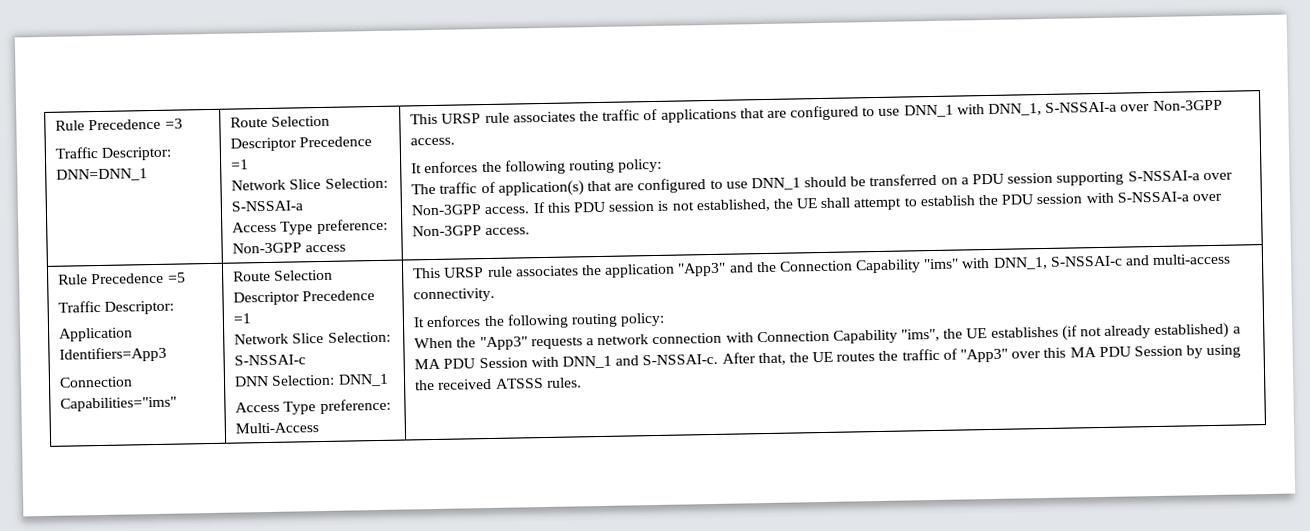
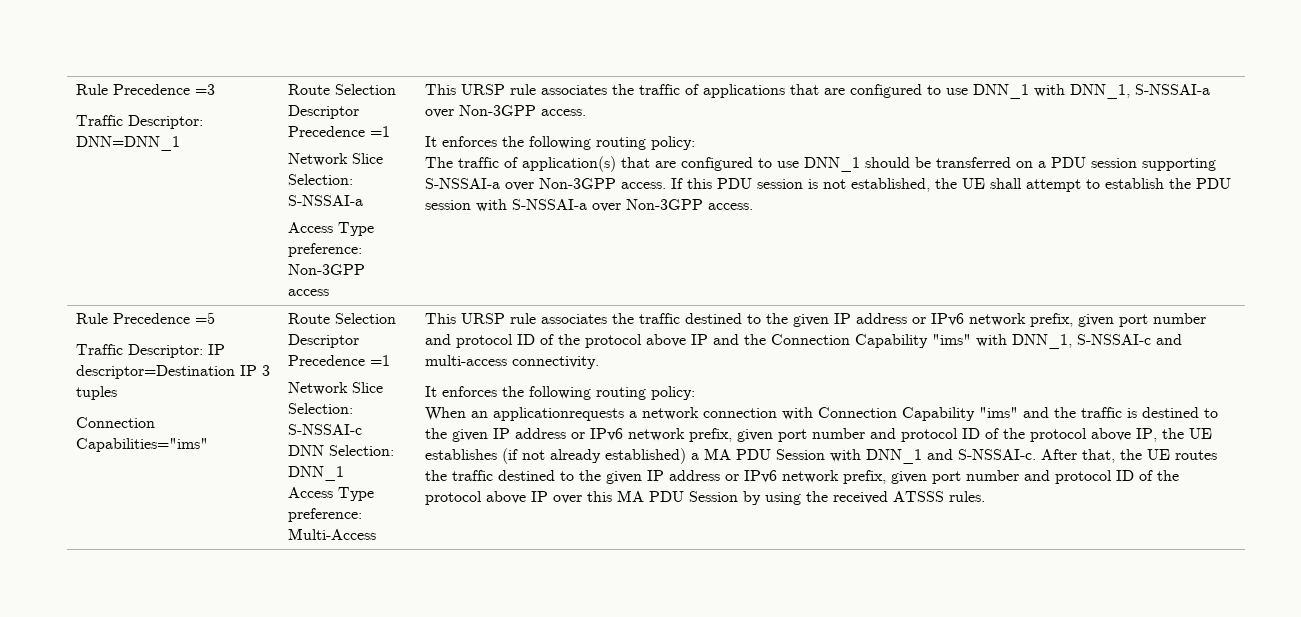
[59,327,134,342] [59,346,168,363] // Application Identifiers=App3 -> [207,344,225,355] [75,365,270,379] [75,386,117,400] IP descriptor=Destination IP 3 tuples
[604,262,727,278] application "App3" -> [638,313,1206,327] [424,334,708,348] traffic destined to the given IP address or IPv6 network prefix, given port number and protocol ID of the protocol above IP
[456,336,583,351] the "App3" requests -> [470,407,624,421] an applicationrequests
[901,328,941,342] "ims", -> [978,407,1218,418] [424,428,1157,442] "ims" and the traffic is destined to the given IP address or IPv6 network prefix, given port number and protocol ID of the protocol above IP,
[942,348,1009,363] of "App3" -> [497,470,1179,484] [424,491,548,505] destined to the given IP address or IPv6 network prefix, given port number and protocol ID of the protocol above IP

